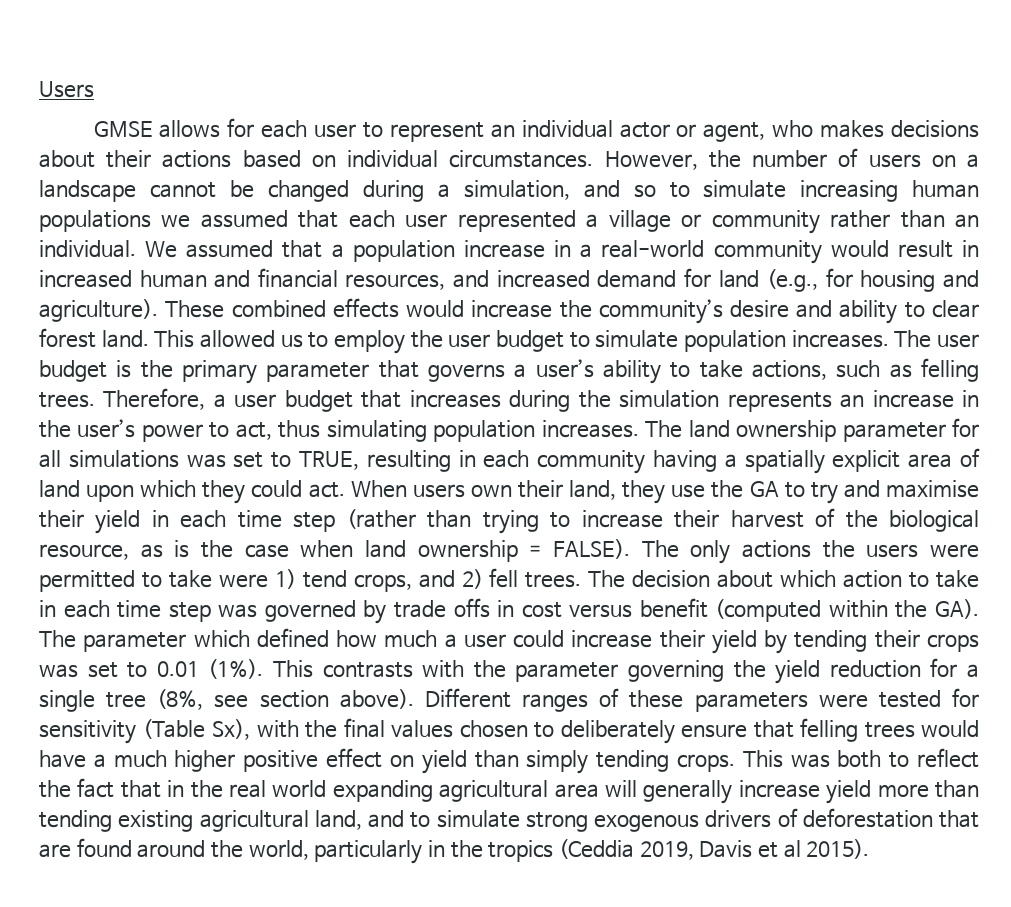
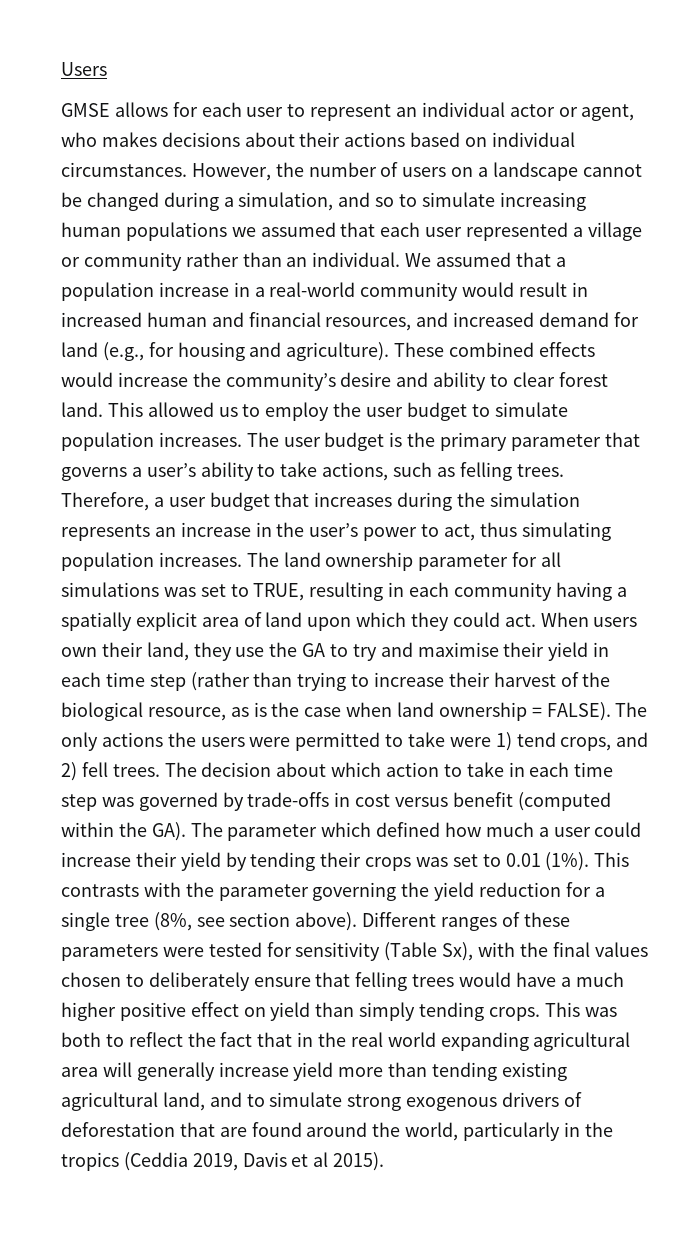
[393,598,490,618] trade offs -> [247,792,330,807] trade-offs

